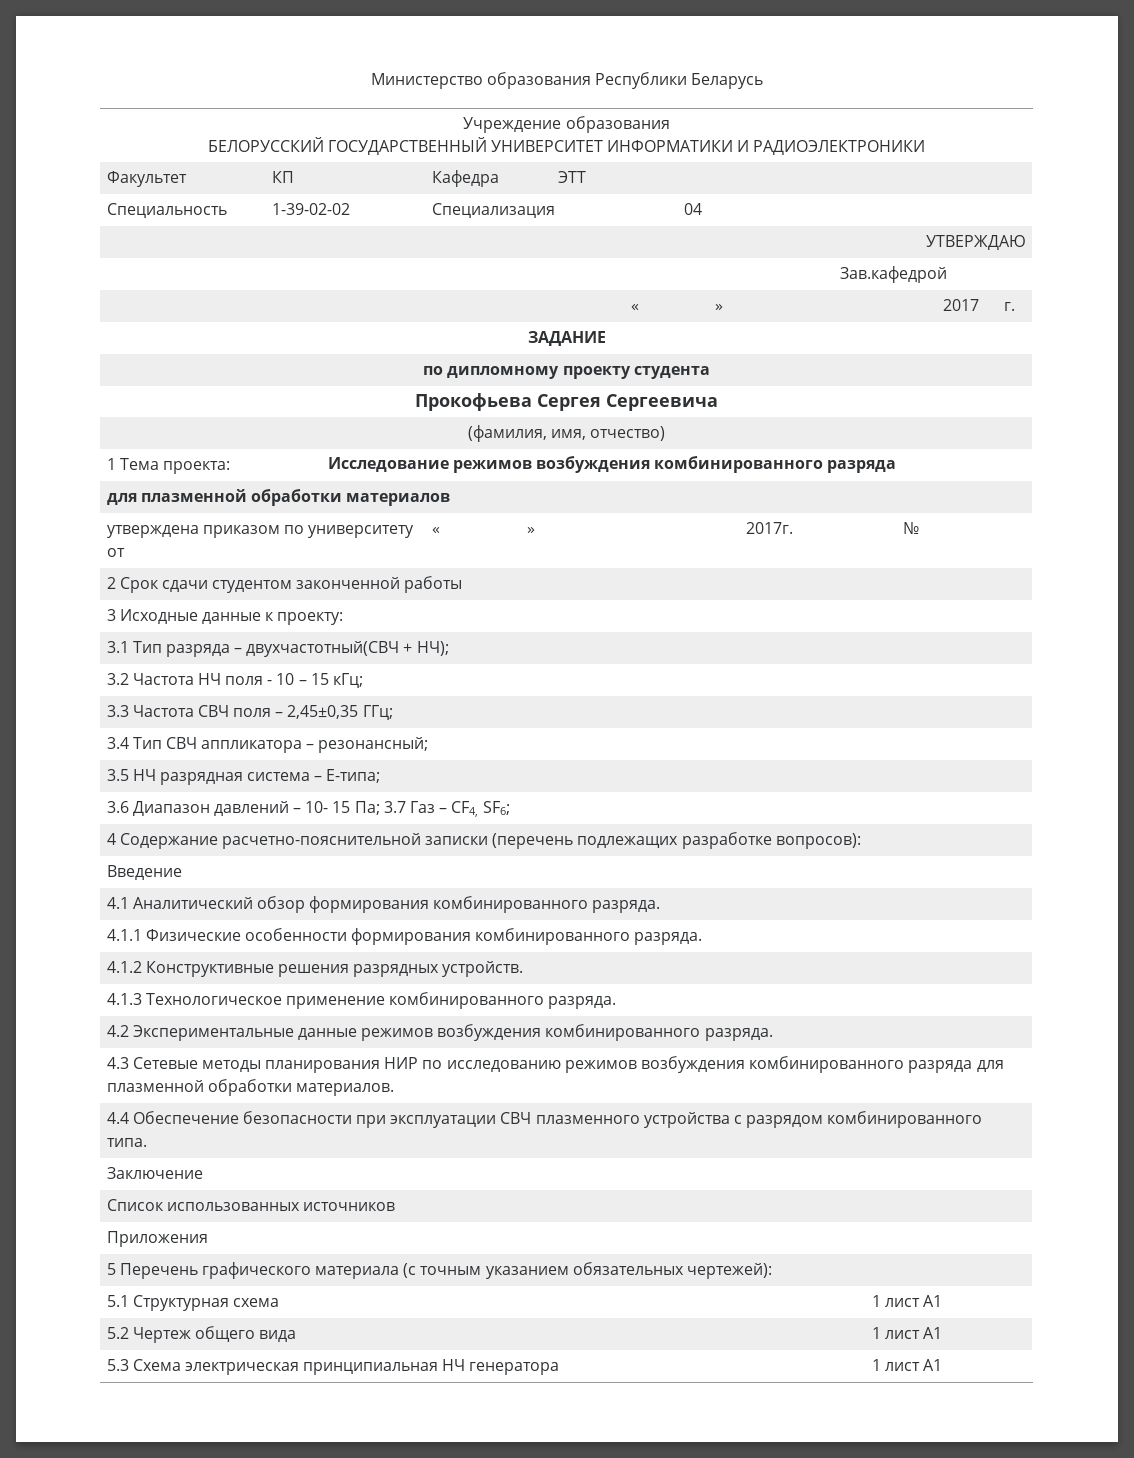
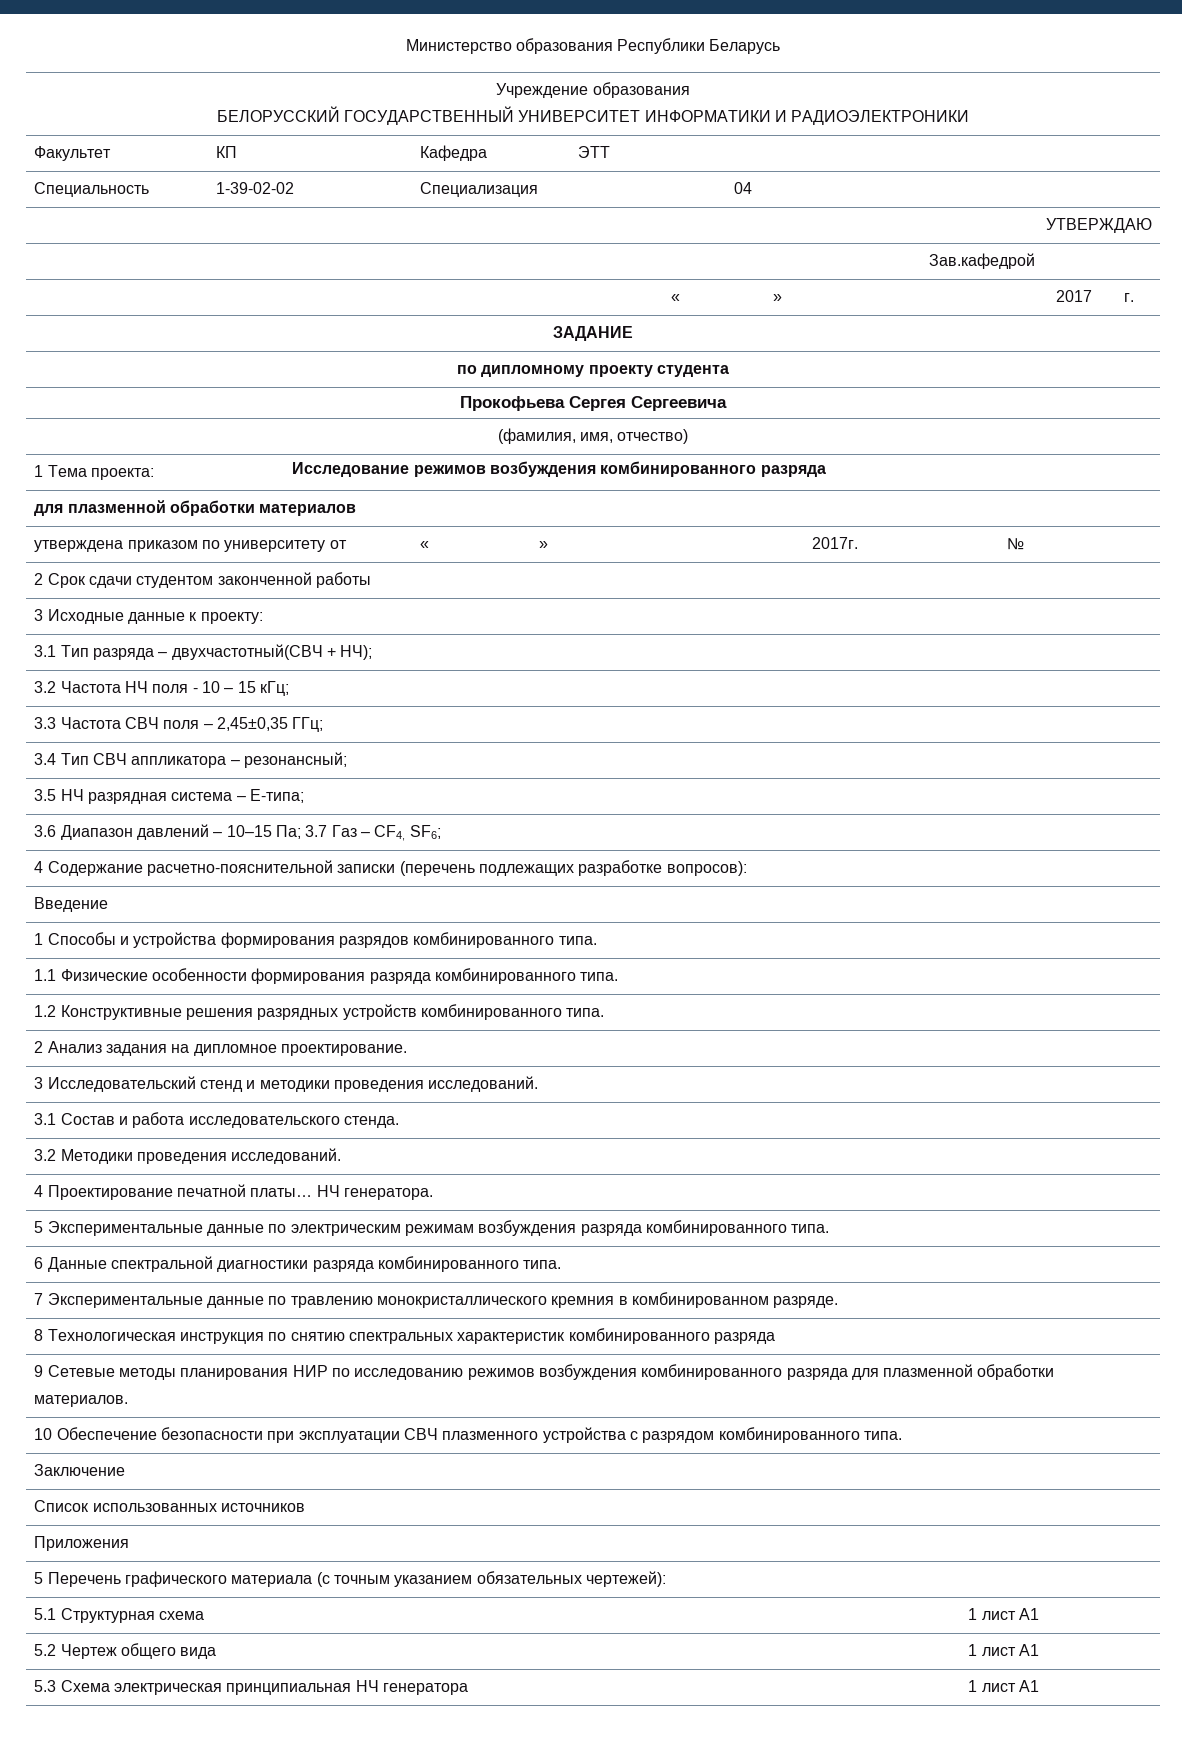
[305,801,351,813] 10- 15 -> [226,825,272,837] 10–15
[106,896,661,913] [106,928,703,945] [106,961,524,977] [106,992,617,1009] [106,1024,773,1041] [106,1057,129,1069] 4.1 Аналитический обзор формирования комбинированного разряда. // 4.1.1 Физические особенности формирования комбинированного разряда. // 4.1.2 Конструктивные решения разрядных устройств. // 4.1.3 Технологическое применение комбинированного разряда. // 4.2 Экспериментальные данные режимов возбуждения комбинированного разряда. // 4.3 -> [34,932,597,948] [34,968,619,984] [34,1004,605,1020] [34,1041,407,1056] [34,1076,539,1092] [34,1112,399,1128] [34,1148,342,1164] [34,1184,433,1200] [34,1220,830,1236] [34,1256,562,1272] [34,1292,839,1308] [34,1328,775,1344] [34,1365,44,1377] 1 Способы и устройства формирования разрядов комбинированного типа. // 1.1 Физические особенности формирования разряда комбинированного типа. // 1.2 Конструктивные решения разрядных устройств комбинированного типа. // 2 Анализ задания на дипломное проектирование. // 3 Исследовательский стенд и методики проведения исследований. // 3.1 Состав и работа исследовательского стенда. // 3.2 Методики проведения исследований. // 4 Проектирование печатной платы… НЧ генератора. // 5 Экспериментальные данные по электрическим режимам возбуждения разряда комбинированного типа. // 6 Данные спектральной диагностики разряда комбинированного типа. // 7 Экспериментальные данные по травлению монокристаллического кремния в комбинированном разряде. // 8 Технологическая инструкция по снятию спектральных характеристик комбинированного разряда // 9
[106,1112,129,1124] 4.4 -> [34,1428,53,1440] 10

